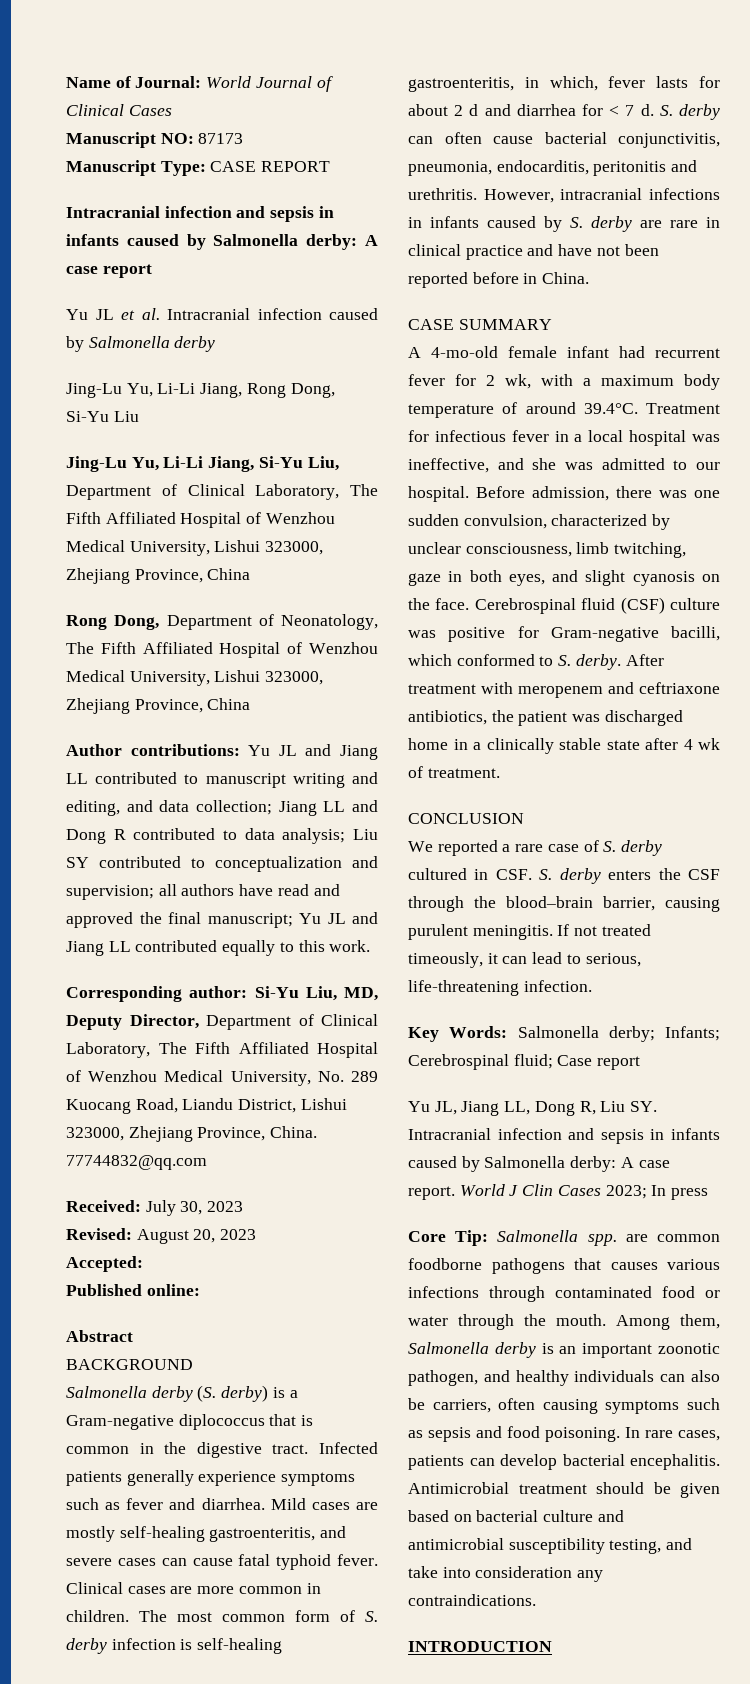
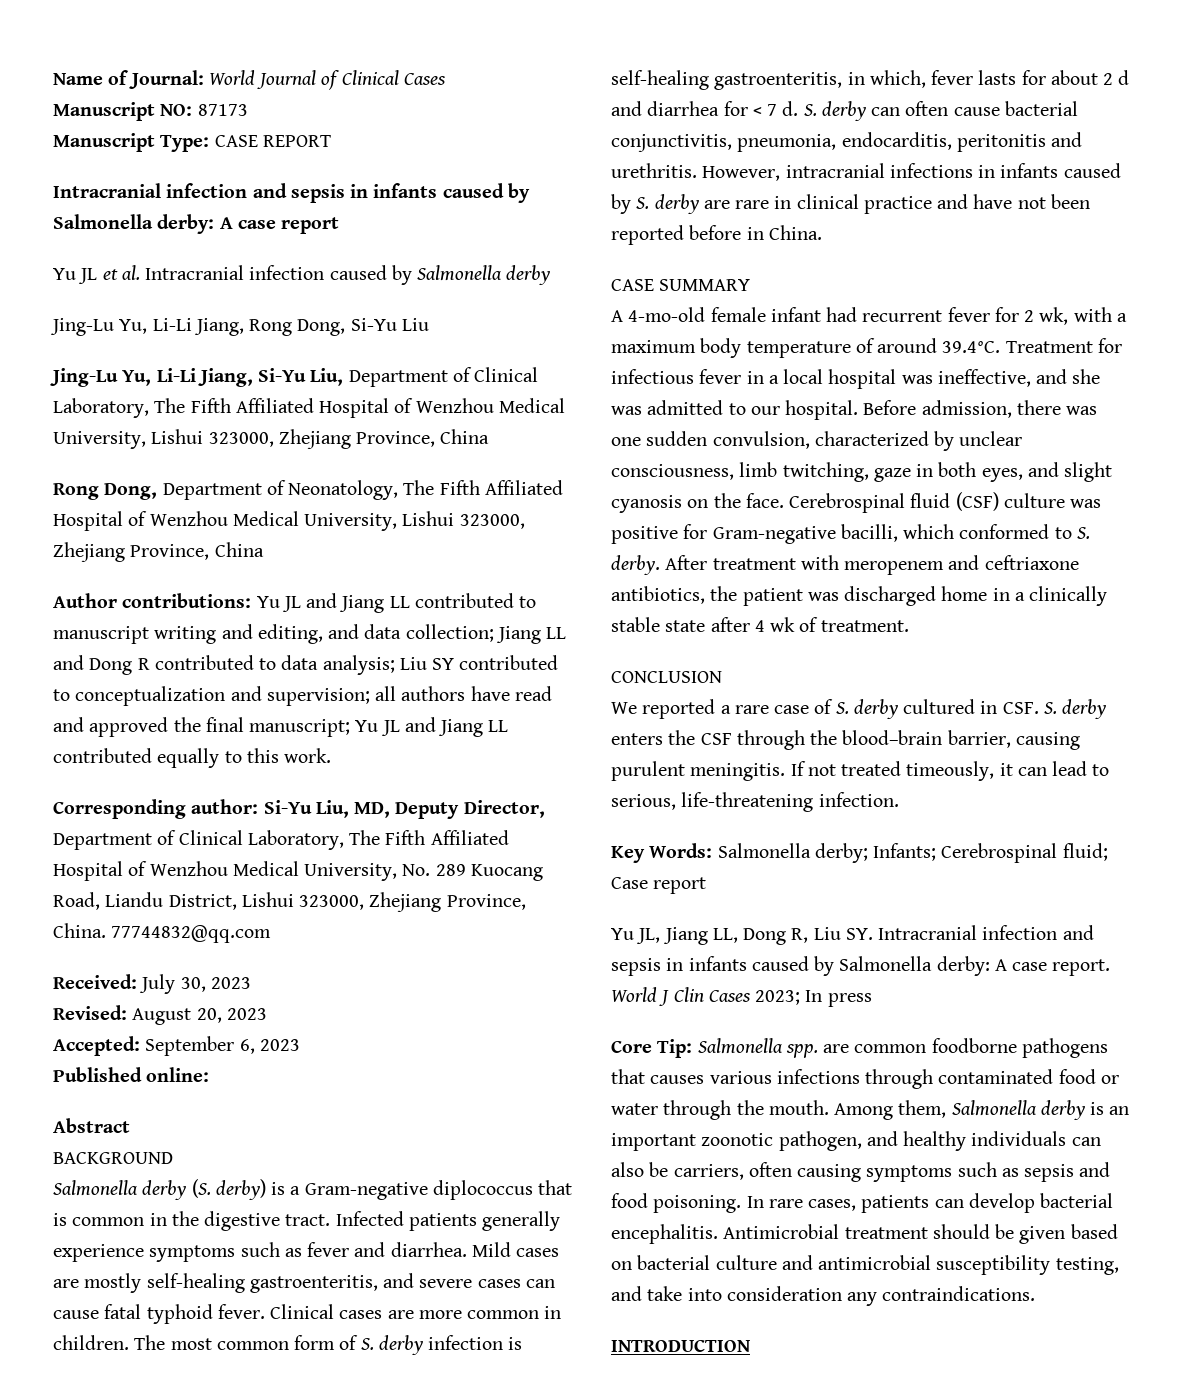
(143, 1264) none -> [145,1036,300,1056] September 6, 2023

